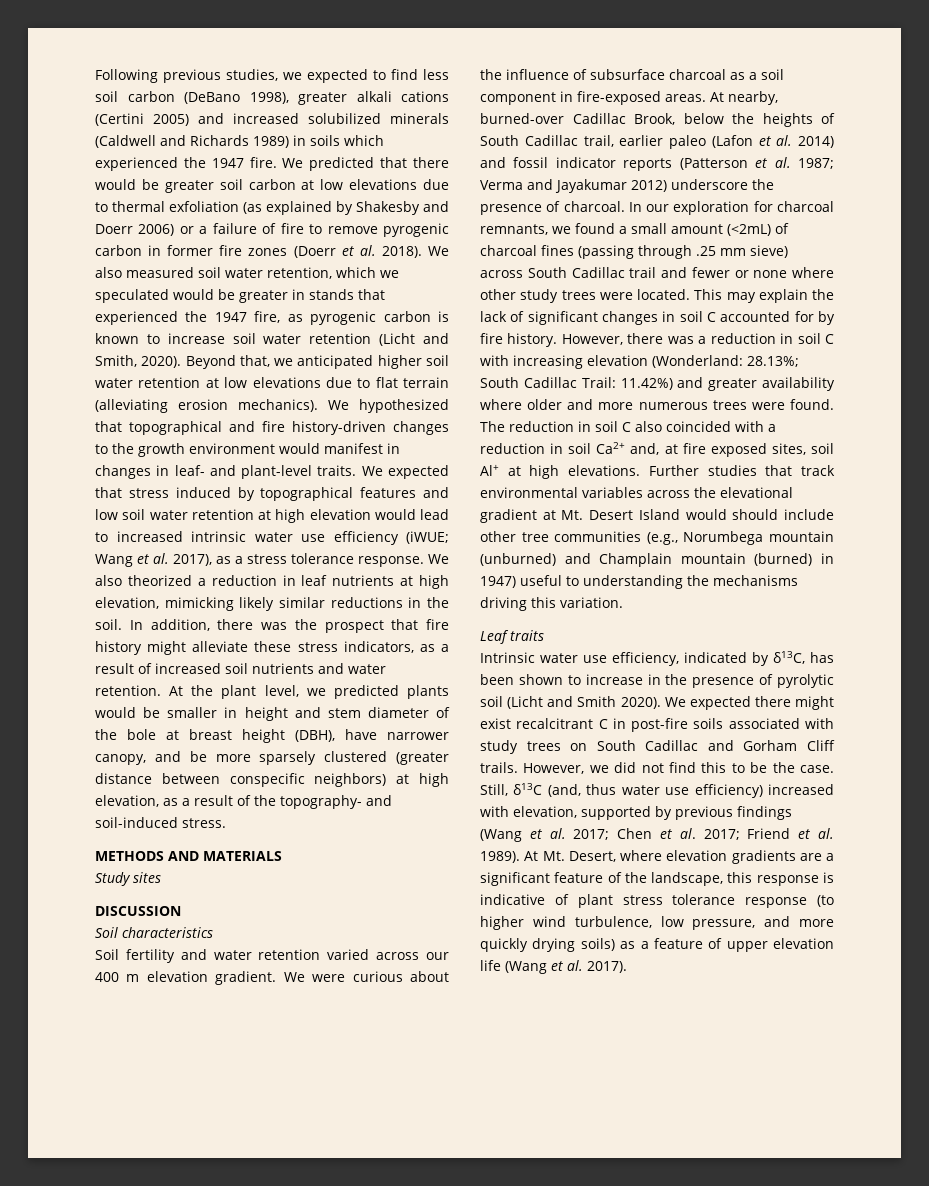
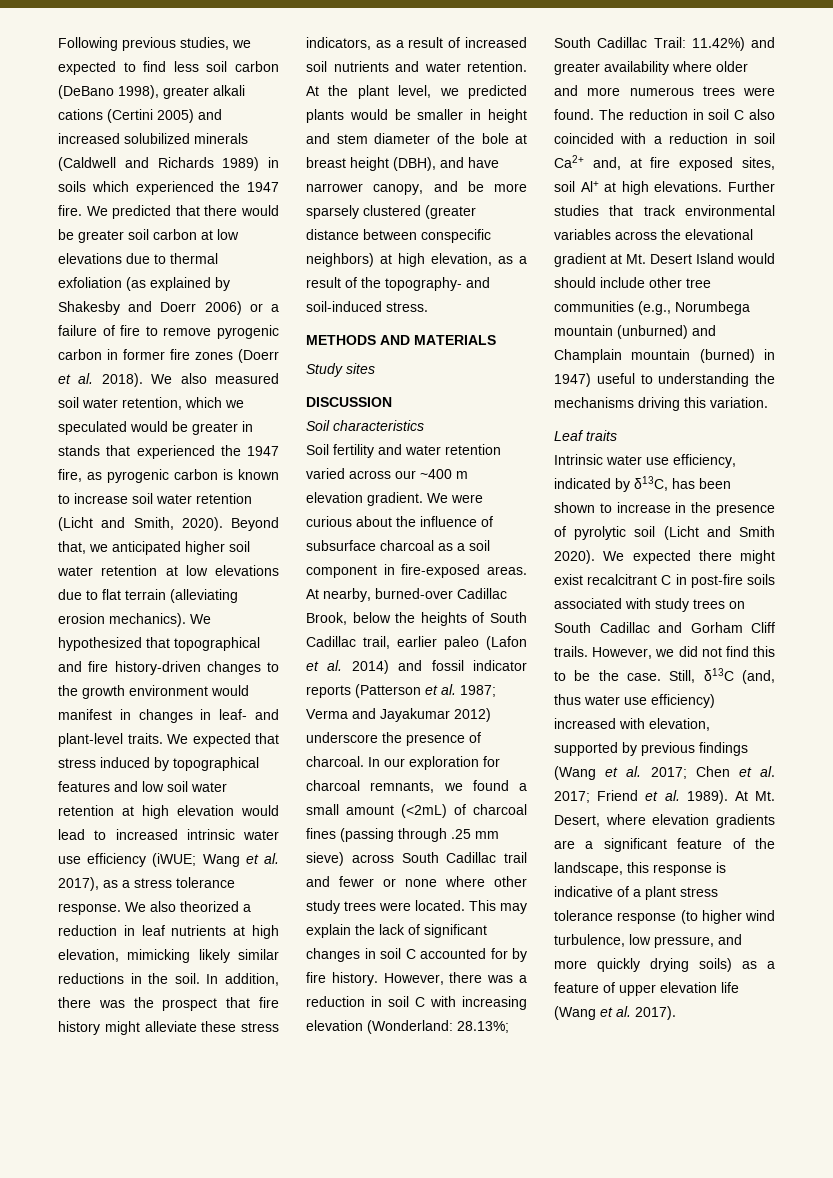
(335, 736) none -> [440,157,464,168] and
[95,972,119,982] 400 -> [420,469,452,479] ~400
(569, 899) none -> [633,889,641,897] a

